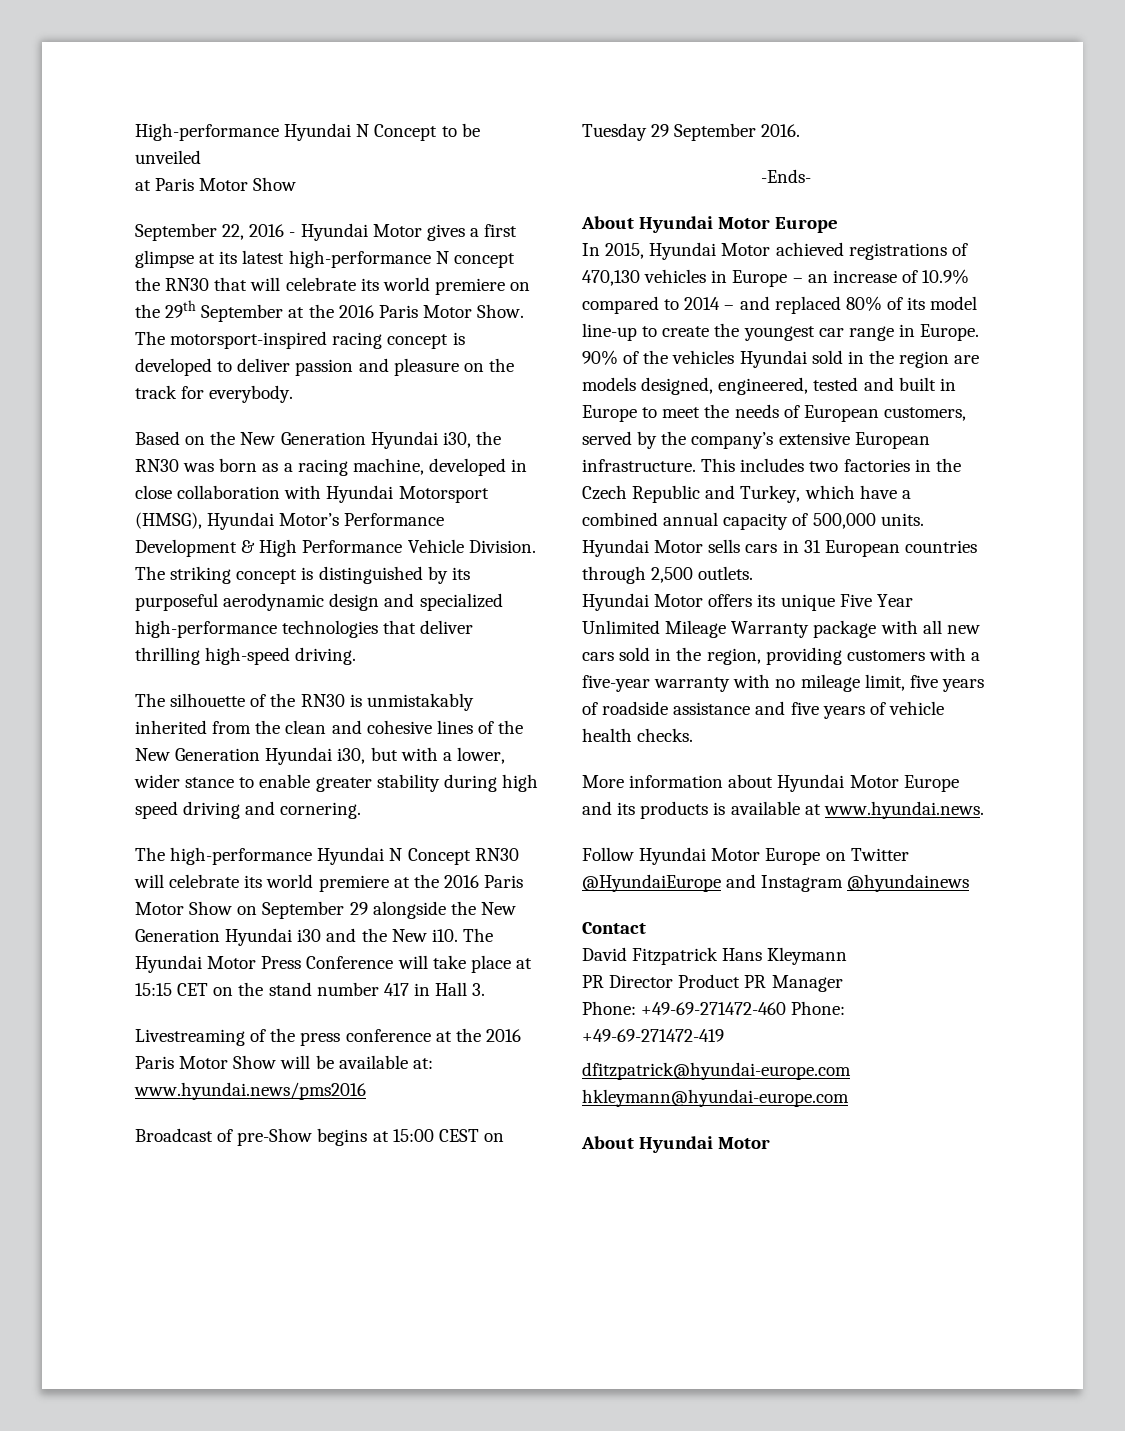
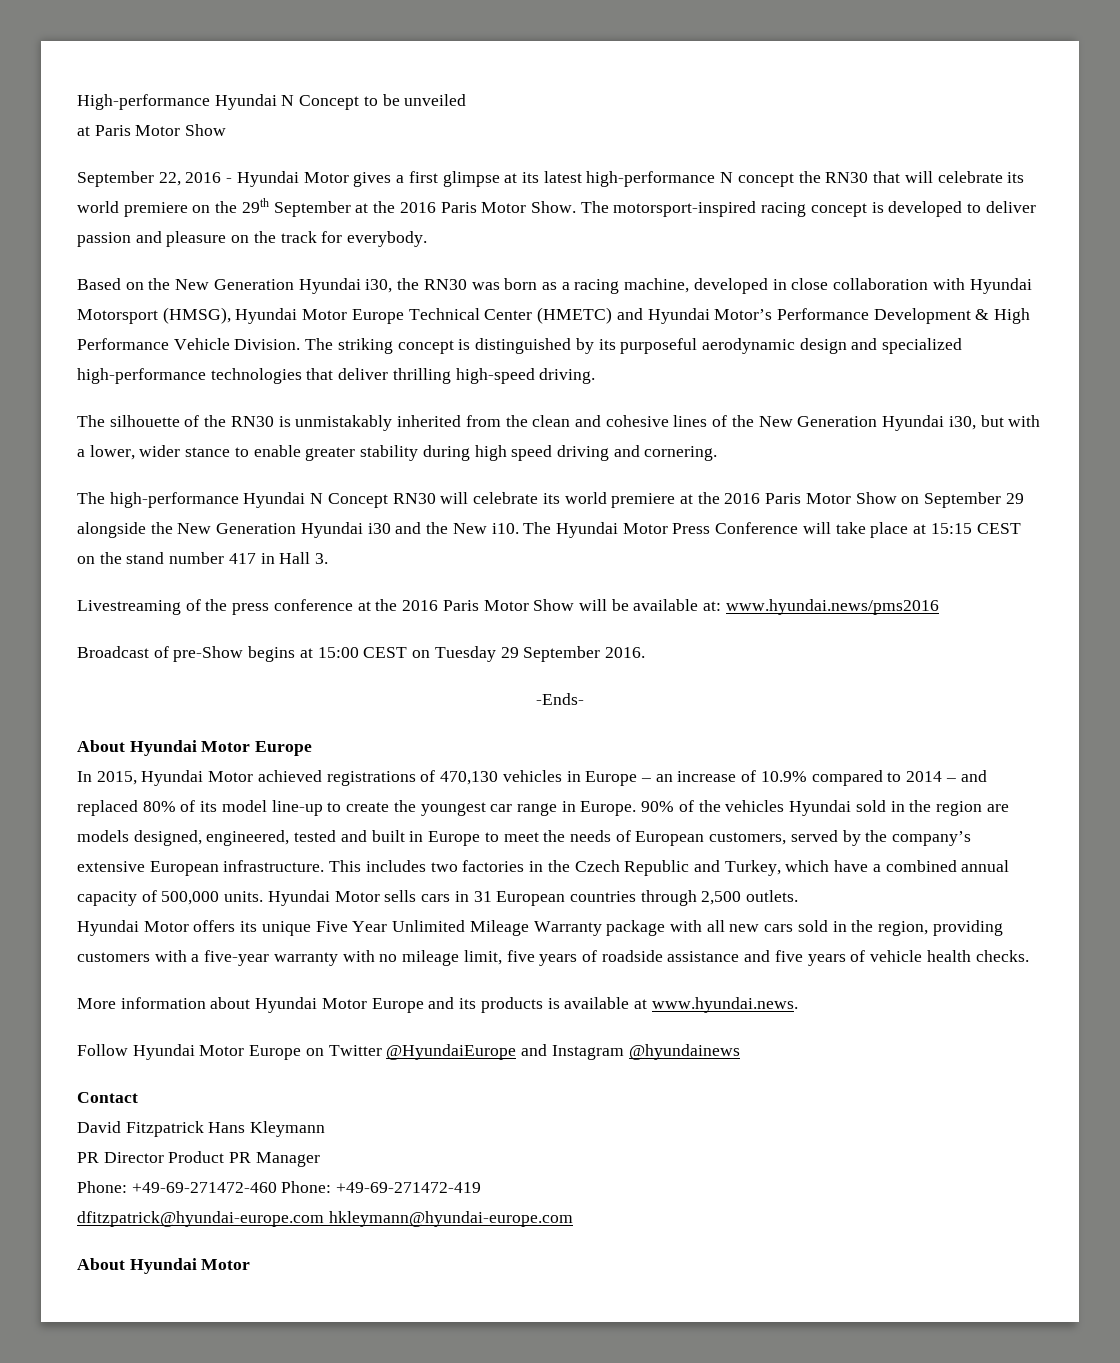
(275, 521) none -> [302,307,710,324] Motor Europe Technical Center (HMETC) and Hyundai
[177,983,209,996] CET -> [976,523,1021,534] CEST

